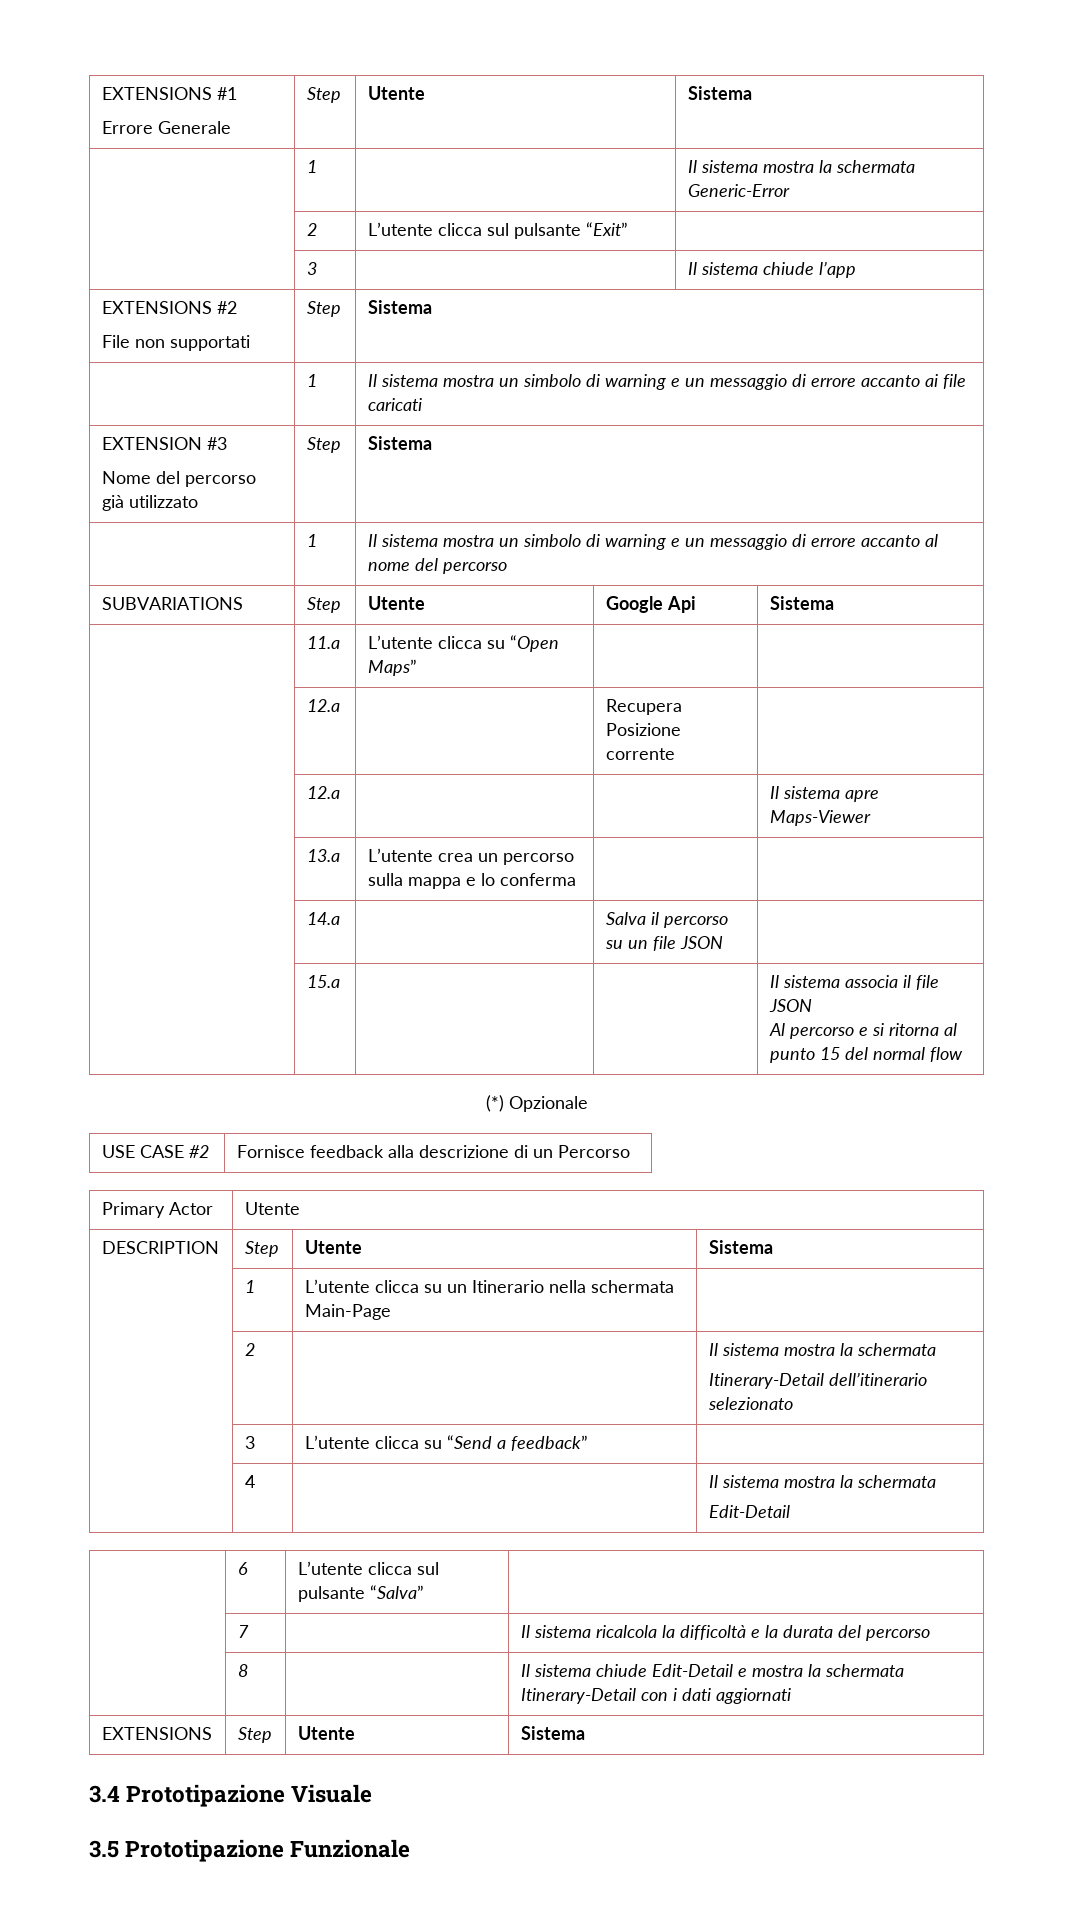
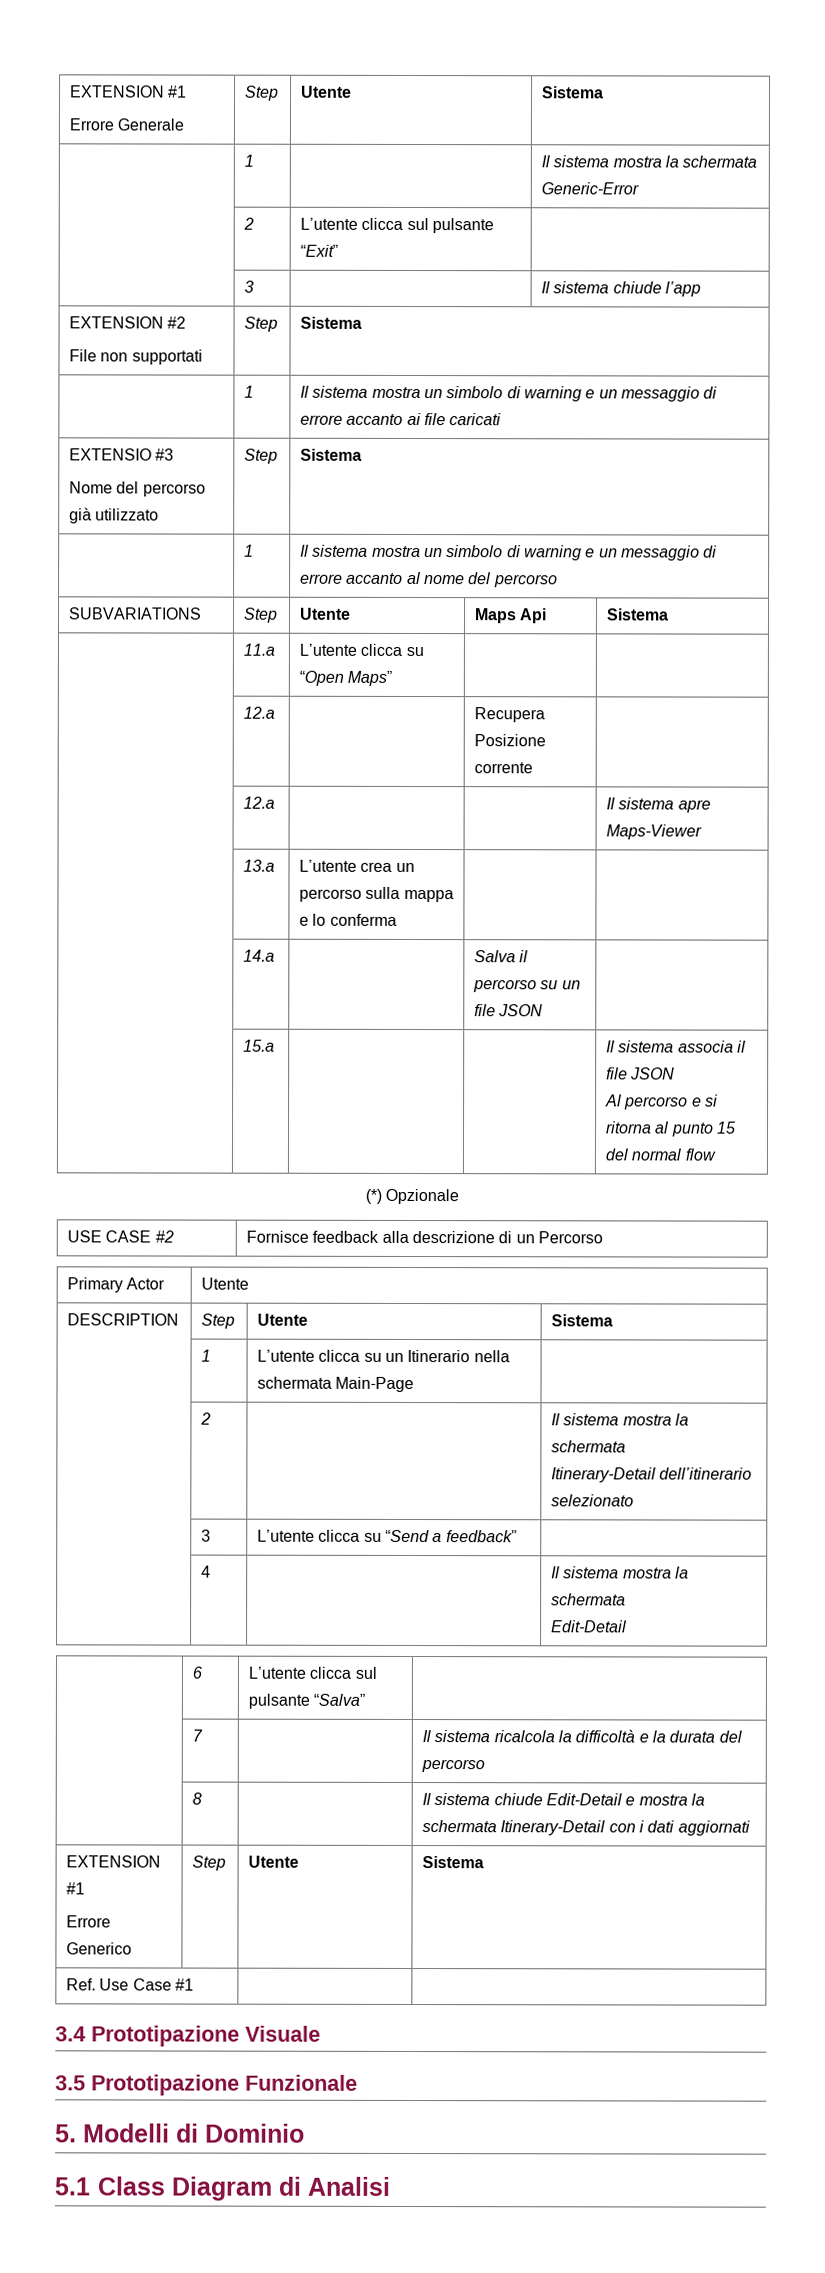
[101,87,212,100] EXTENSIONS -> [69,85,166,98] EXTENSION
[101,301,212,314] EXTENSIONS -> [69,316,165,329] EXTENSION
[101,437,202,450] EXTENSION -> [69,448,153,461] EXTENSIO
[605,596,663,613] Google -> [474,608,518,624] Maps
[101,1727,212,1740] [237,1727,272,1743] [297,1726,355,1740] [520,1726,585,1740] EXTENSIONS | Step | Utente | Sistema -> [66,1855,162,1868] [66,1882,86,1895] [66,1915,112,1928] [66,1942,133,1955] [192,1855,227,1871] [248,1855,300,1868] [422,1856,485,1869] [66,1978,194,1991] EXTENSION #1 // Errore Generico | Step | Utente | Sistema // Ref. Use Case #1 | |
(411, 1848) none -> [55,2123,305,2143] [54,2176,391,2201] // 5. Modelli di Dominio // 5.1 Class Diagram di Analisi

